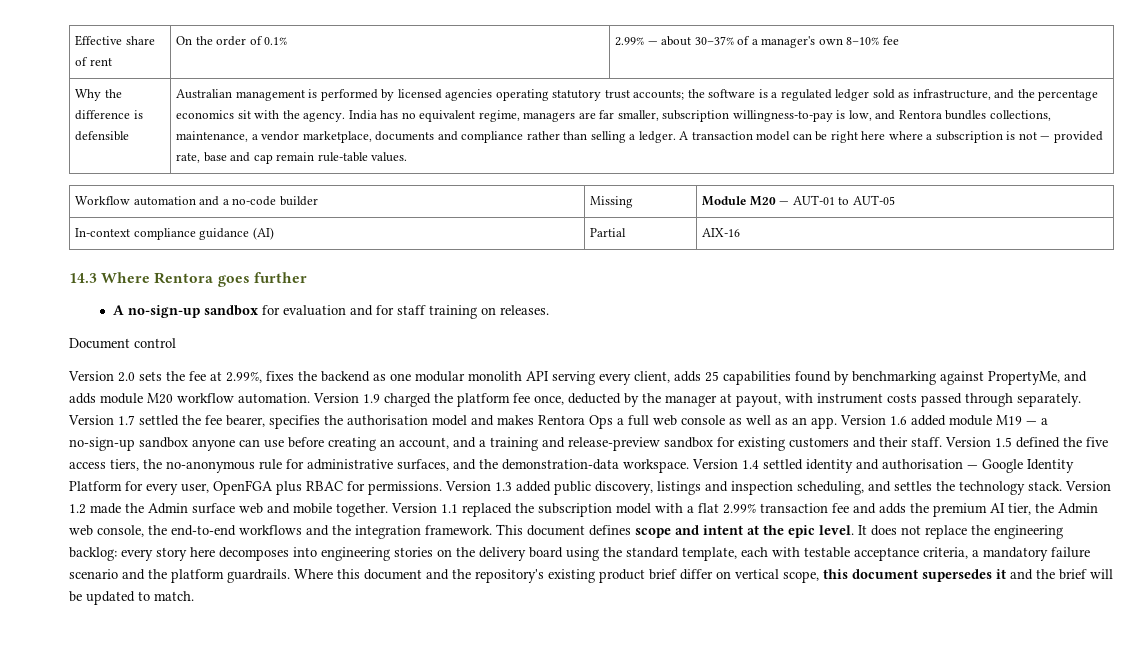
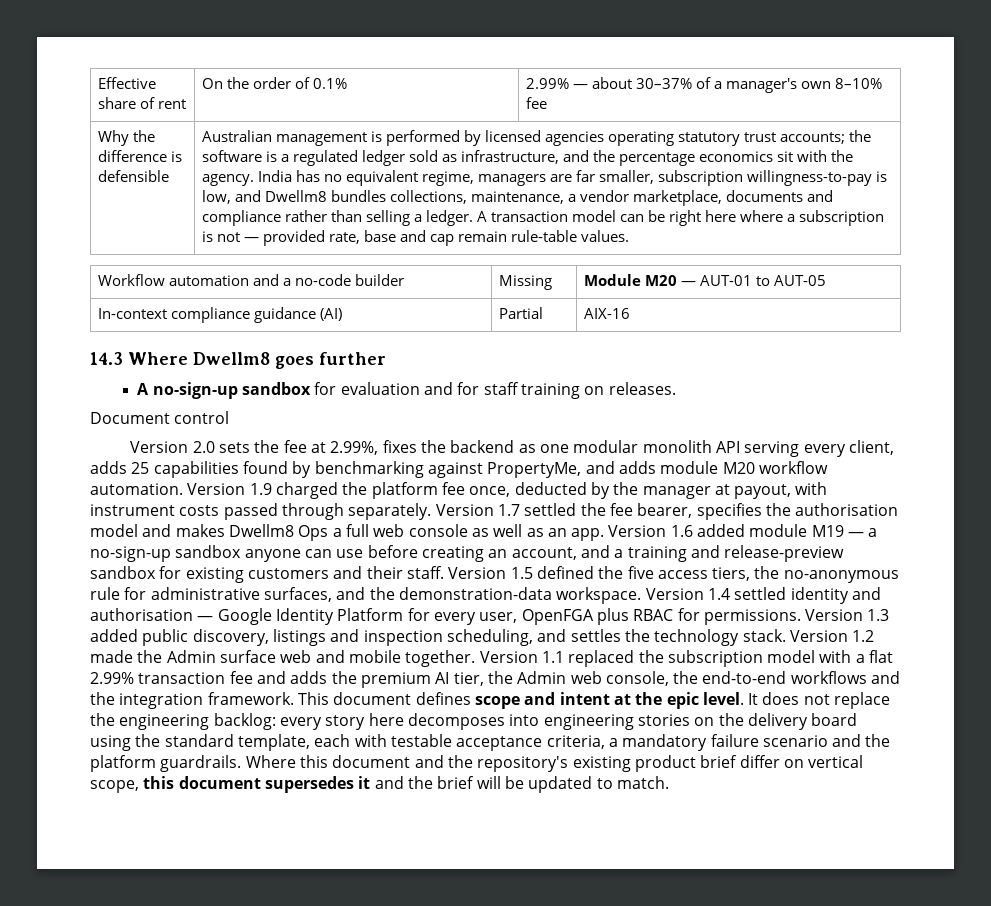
[898,110,942,119] Rentora -> [264,190,327,202] Dwellm8
[154,272,214,284] Rentora -> [193,352,270,365] Dwellm8
[538,415,585,425] Rentora -> [228,524,294,537] Dwellm8

